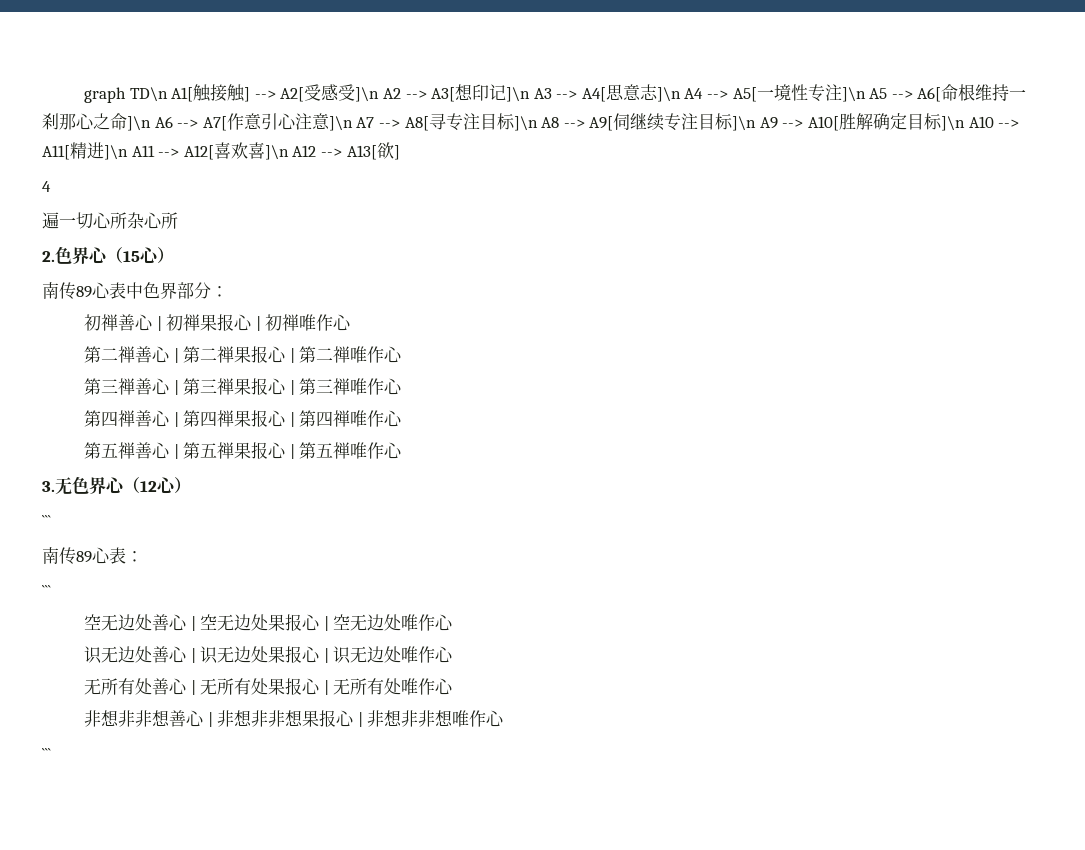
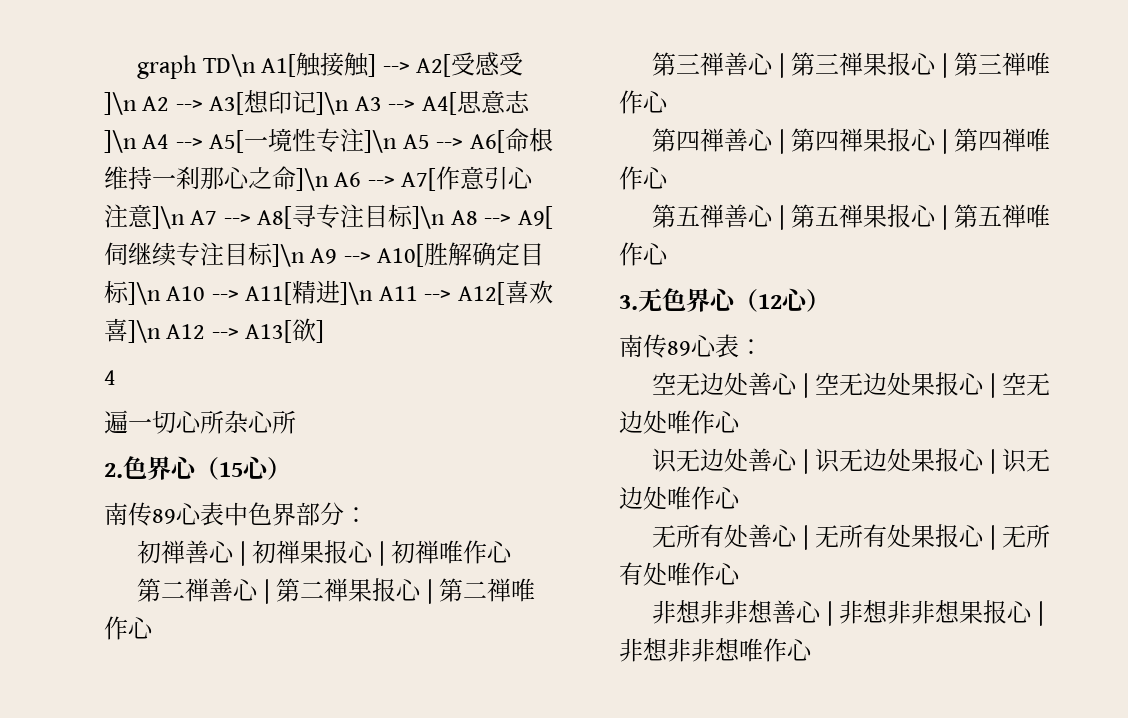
[42,515,51,527] // ``` -> (830, 300) none
[42,585,51,597] // ``` -> (763, 347) none
[42,748,51,760] // ``` -> (813, 650) none

